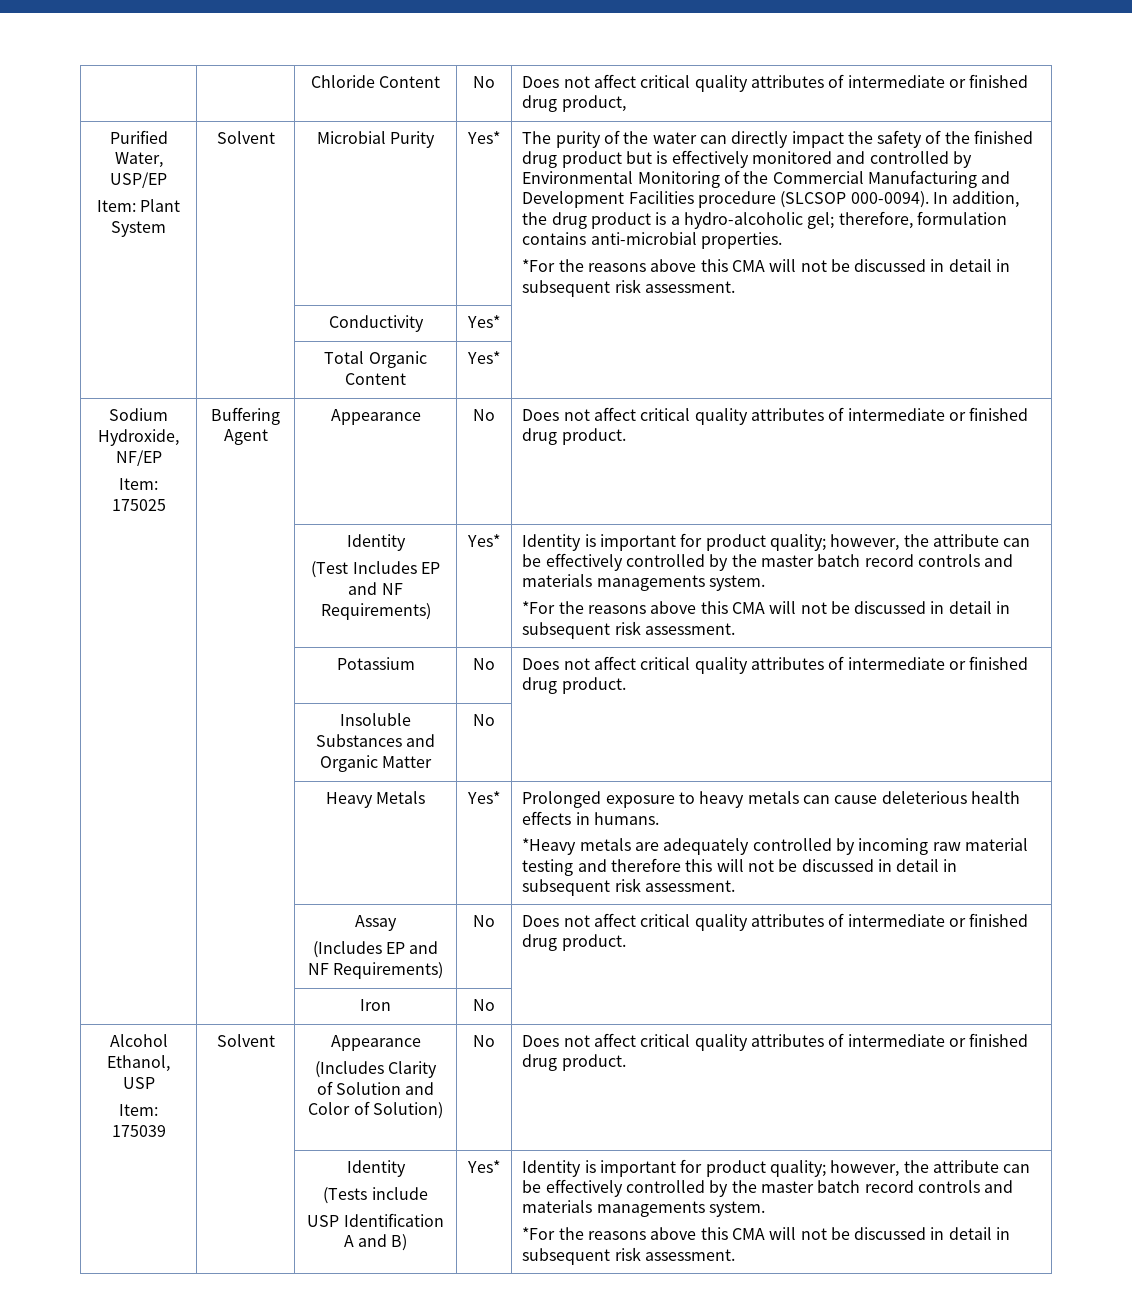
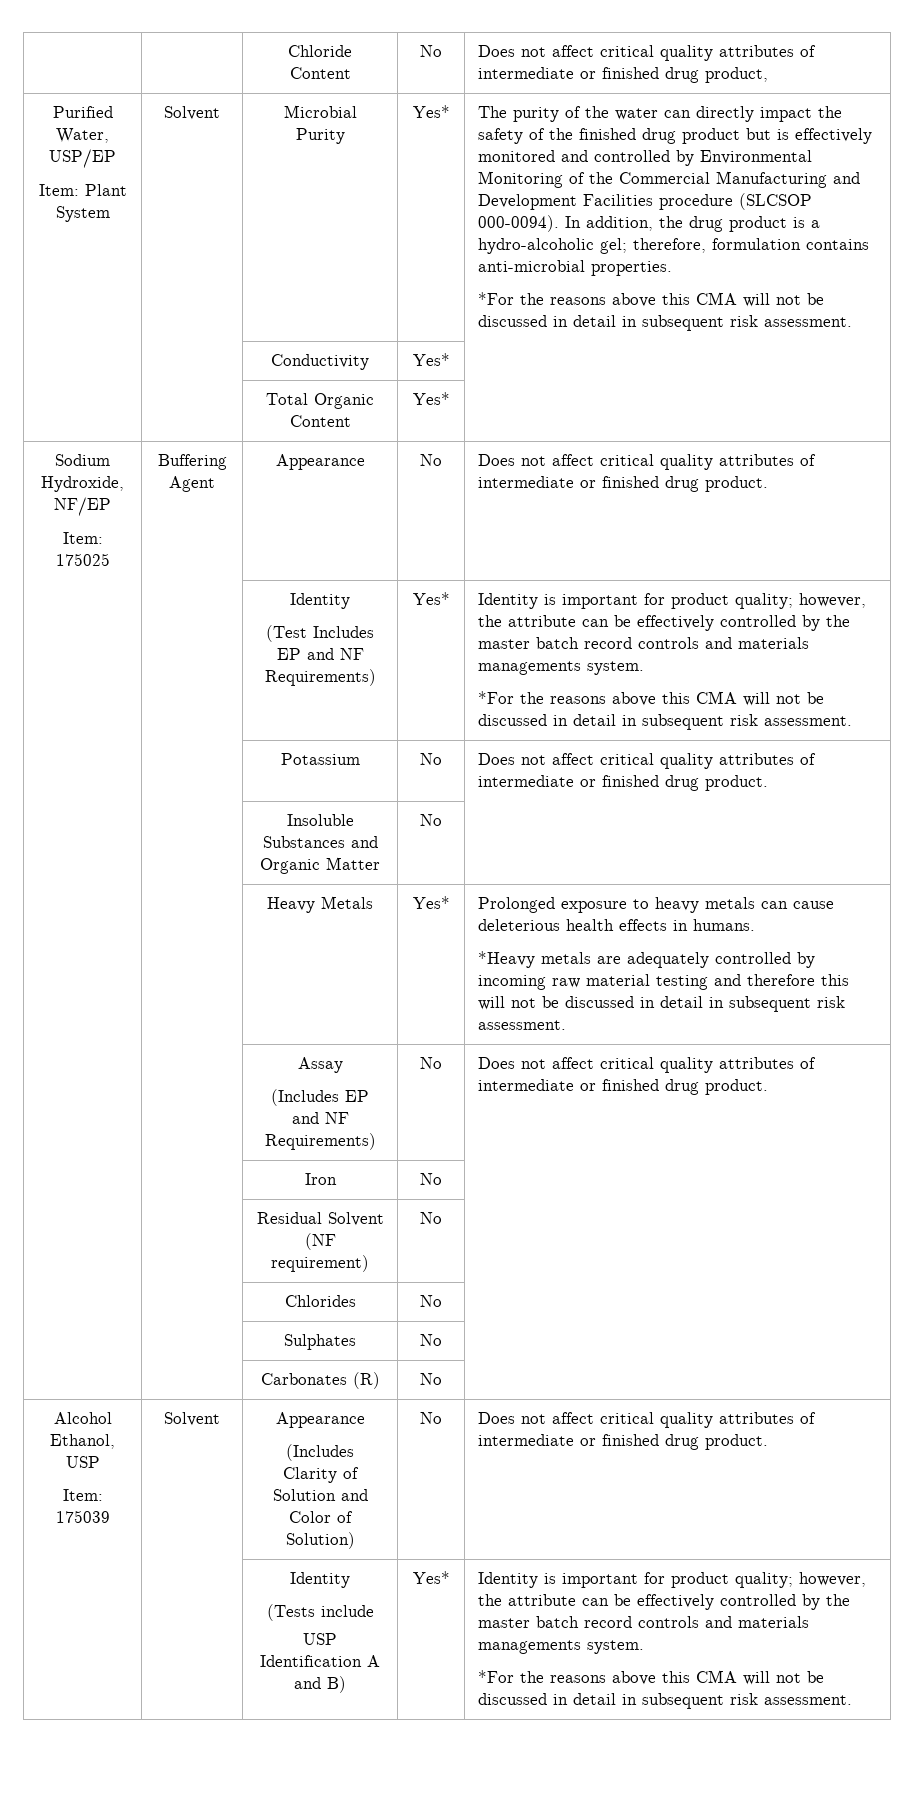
(495, 1005) none -> [256,1212,384,1226] [304,1233,336,1250] [271,1255,369,1272] [420,1212,442,1224] [284,1295,356,1307] [420,1295,442,1307] [284,1334,356,1350] [420,1334,442,1346] [260,1372,380,1389] [420,1373,442,1385] // | | Residual Solvent (NF requirement) | No | // | | Chlorides | No | // | | Sulphates | No | // | | Carbonates (R) | No |

